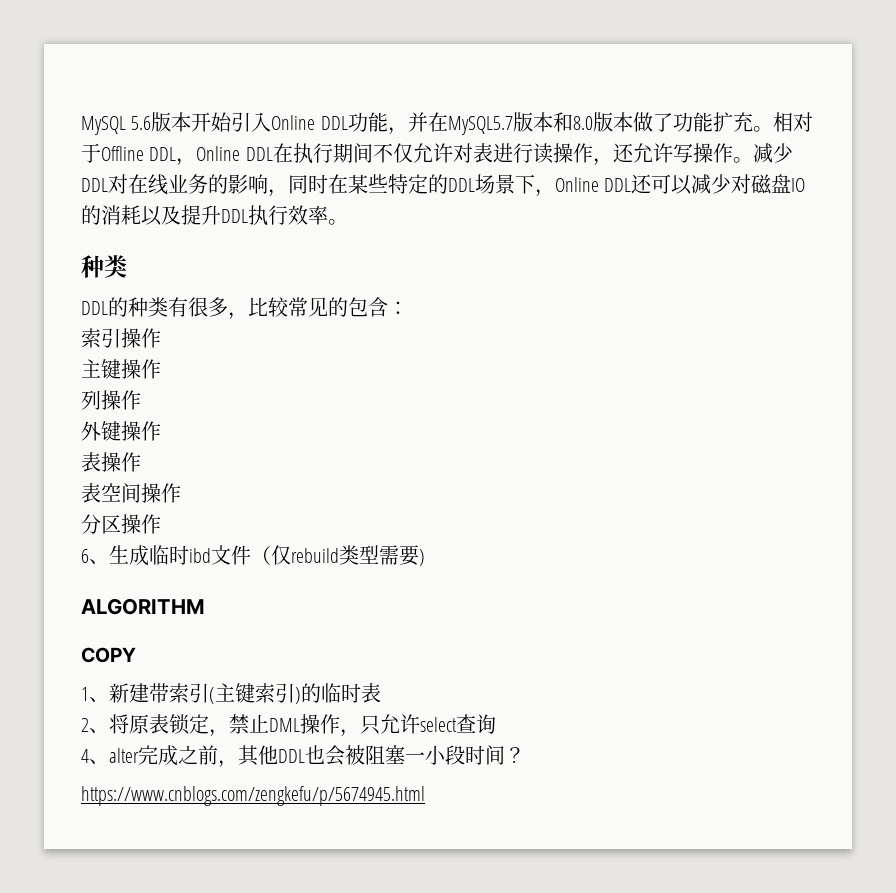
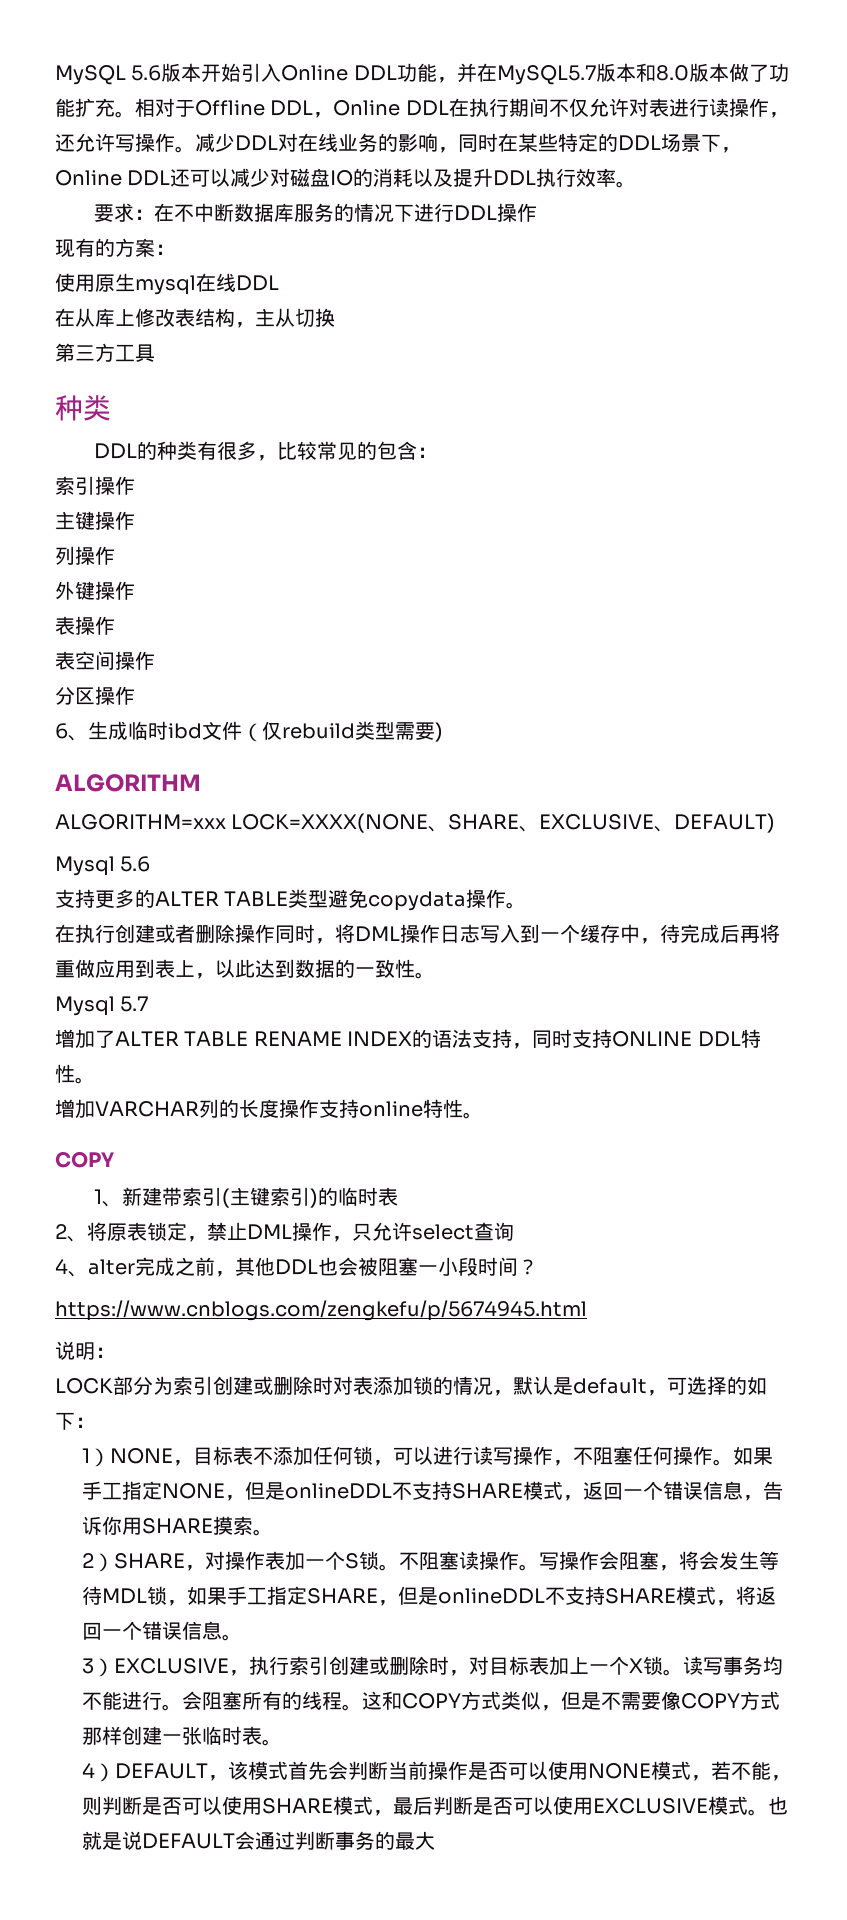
(348, 222) none -> [94,203,538,222] [55,238,175,258] [55,273,279,295] [55,308,335,328] [55,343,155,362] // 要求：在不中断数据库服务的情况下进行DDL操作 // 现有的方案： // 使用原生mysql在线DDL // 在从库上修改表结构，主从切换 // 第三方工具
(205, 606) none -> [55,813,776,833] [55,856,151,876] [55,889,527,911] [55,924,780,944] [55,959,435,979] [55,996,149,1016] [55,1029,761,1049] [55,1064,95,1084] [55,1099,483,1119] // ALGORITHM=xxx LOCK=XXXX(NONE、SHARE、EXCLUSIVE、DEFAULT) // Mysql 5.6 // 支持更多的ALTER TABLE类型避免copydata操作。 // 在执行创建或者删除操作同时，将DML操作日志写入到一个缓存中，待完成后再将重做应用到表上，以此达到数据的一致性。 // Mysql 5.7 // 增加了ALTER TABLE RENAME INDEX的语法支持，同时支持ONLINE DDL特性。 // 增加VARCHAR列的长度操作支持online特性。
(425, 796) none -> [55,1341,115,1360] [55,1376,767,1396] [55,1412,95,1430] [82,1446,774,1467] [82,1481,784,1501] [82,1516,274,1536] [82,1551,780,1572] [82,1586,777,1606] [82,1621,243,1641] [82,1656,784,1677] [82,1691,781,1711] [82,1726,283,1746] [82,1761,792,1782] [82,1796,789,1816] [82,1831,436,1850] // 说明： // LOCK部分为索引创建或删除时对表添加锁的情况，默认是default，可选择的如下： // 1）NONE，目标表不添加任何锁，可以进行读写操作，不阻塞任何操作。如果手工指定NONE，但是onlineDDL不支持SHARE模式，返回一个错误信息，告诉你用SHARE摸索。 // 2）SHARE，对操作表加一个S锁。不阻塞读操作。写操作会阻塞，将会发生等待MDL锁，如果手工指定SHARE，但是onlineDDL不支持SHARE模式，将返回一个错误信息。 // 3）EXCLUSIVE，执行索引创建或删除时，对目标表加上一个X锁。读写事务均不能进行。会阻塞所有的线程。这和COPY方式类似，但是不需要像COPY方式那样创建一张临时表。 // 4）DEFAULT，该模式首先会判断当前操作是否可以使用NONE模式，若不能，则判断是否可以使用SHARE模式，最后判断是否可以使用EXCLUSIVE模式。也就是说DEFAULT会通过判断事务的最大

